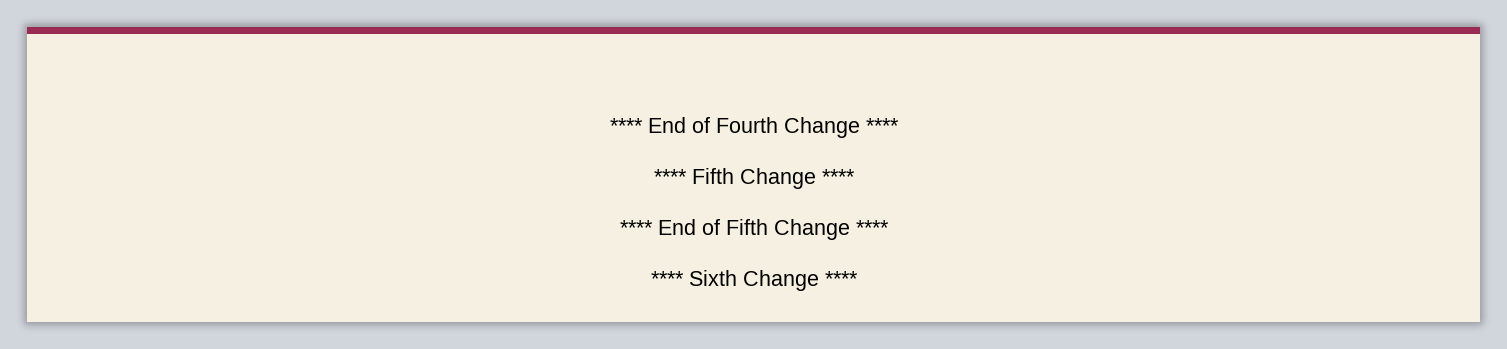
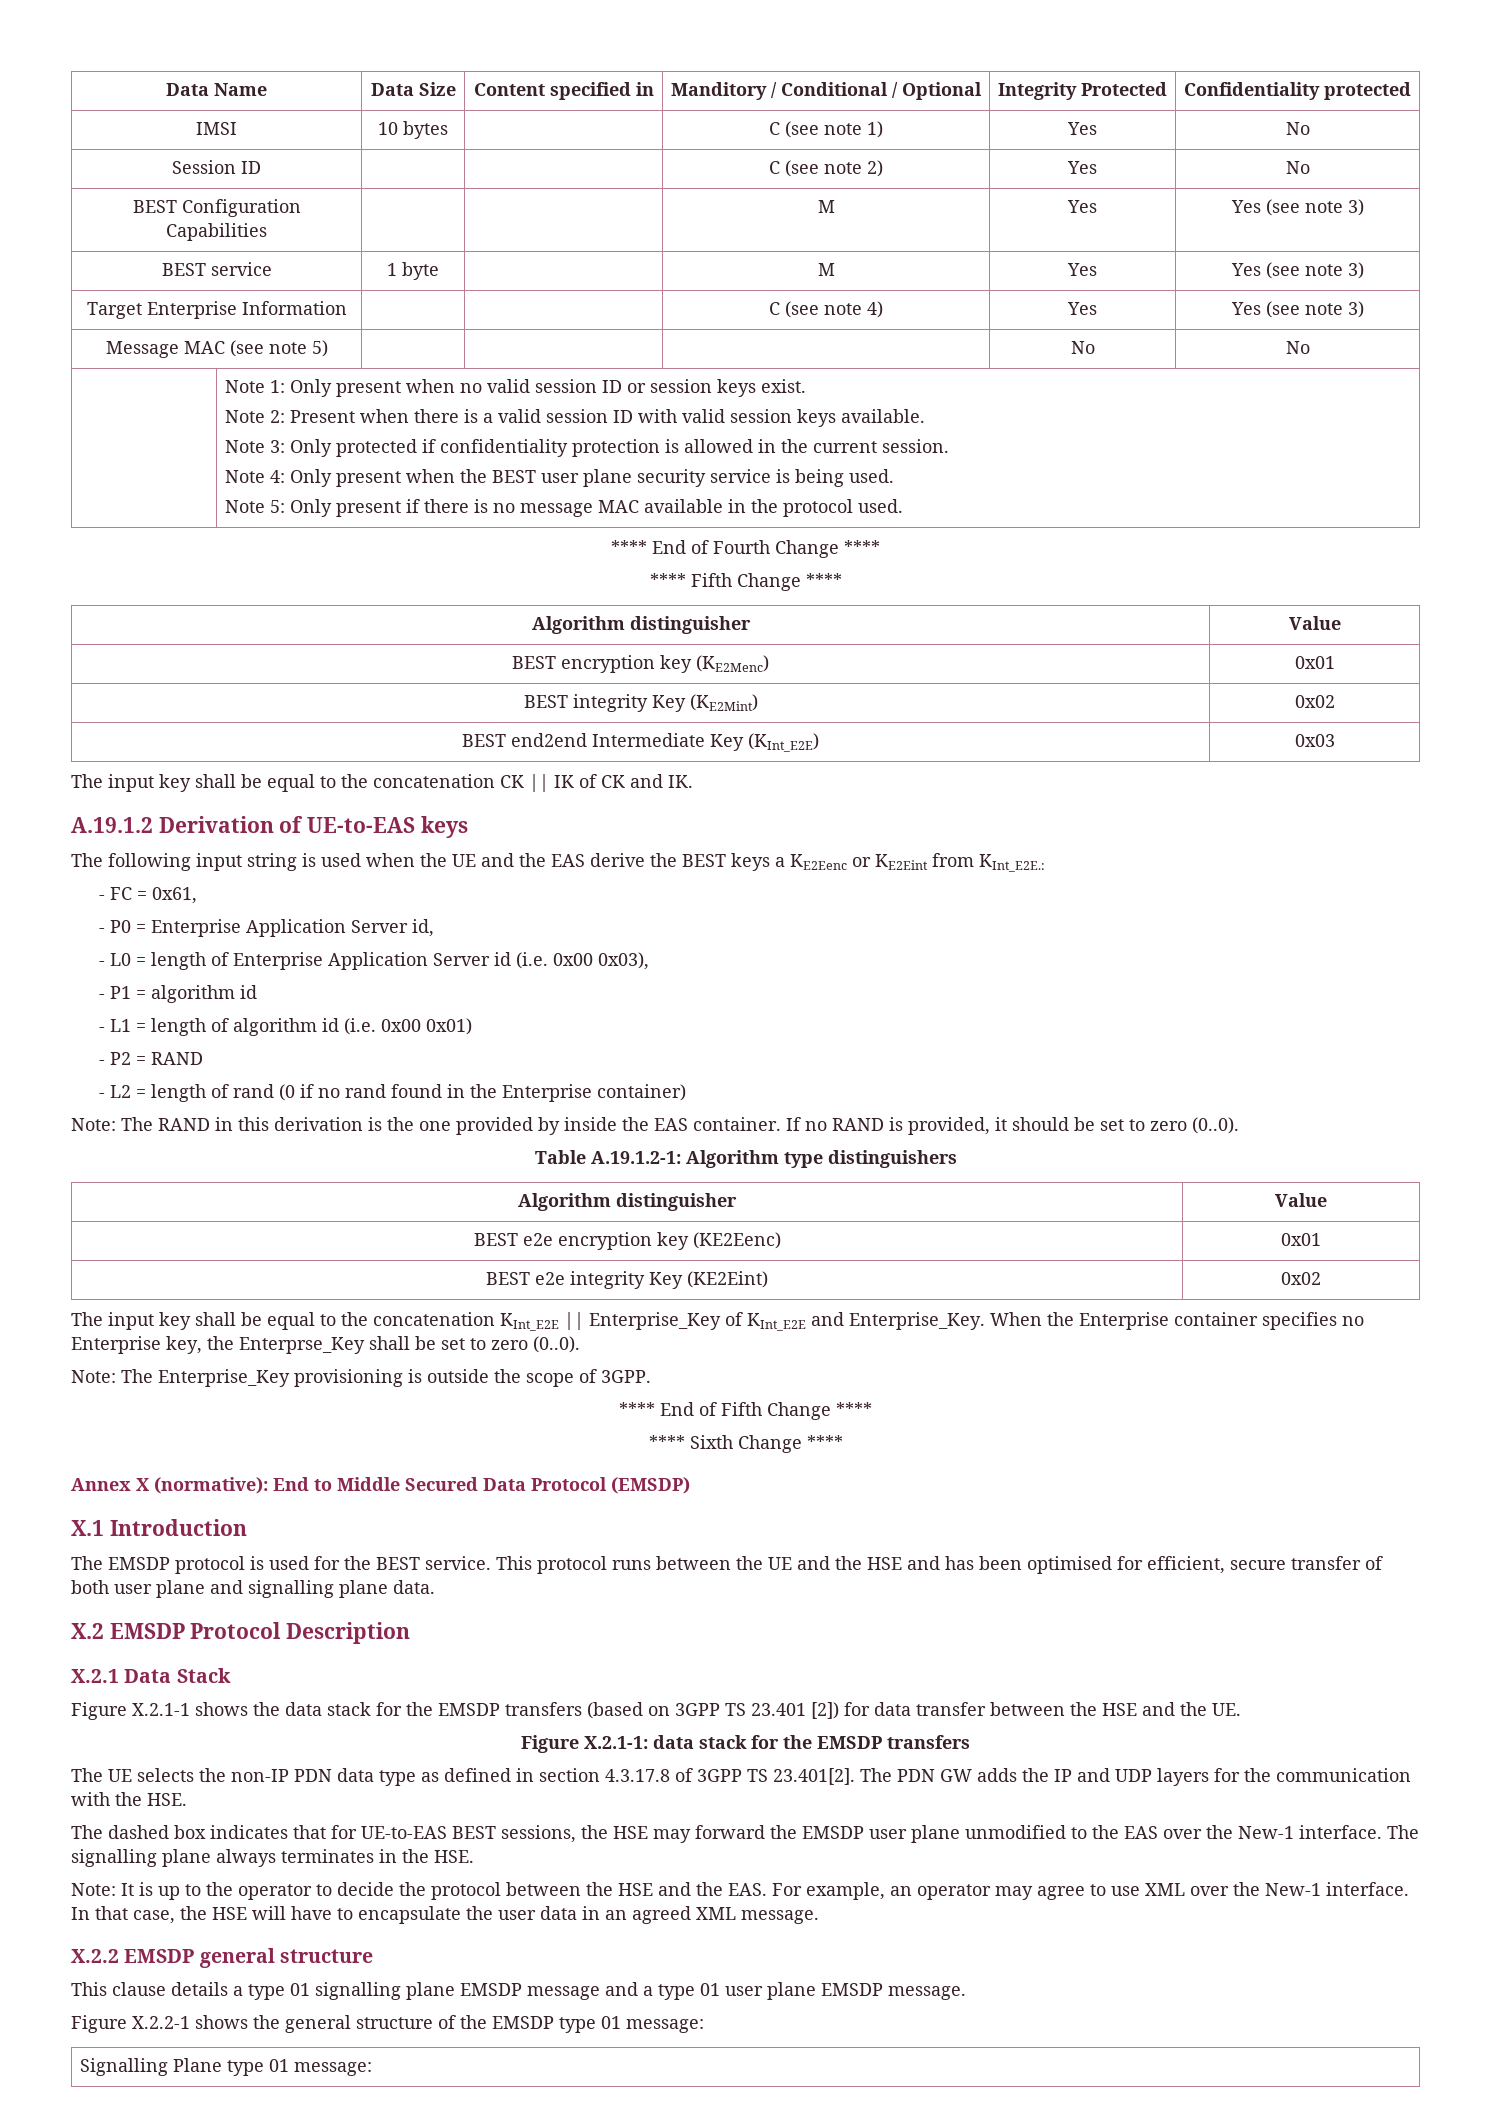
(609, 125) none -> [166,83,267,96] [370,82,456,96] [473,82,654,100] [671,82,982,100] [998,82,1167,100] [1184,82,1411,100] [196,122,237,135] [378,121,448,139] [769,121,883,138] [1067,122,1097,135] [1285,122,1310,135] [172,160,261,174] [769,160,883,177] [1067,161,1097,174] [1285,161,1310,174] [132,199,301,217] [166,223,267,241] [817,200,835,213] [1067,200,1097,213] [1230,199,1364,216] [161,262,272,276] [387,262,439,280] [817,263,835,276] [1067,263,1097,276] [1230,262,1364,279] [86,301,347,319] [769,301,883,318] [1067,302,1097,315] [1230,301,1364,318] [105,340,328,358] [1070,341,1095,354] [1285,341,1310,354] [224,379,806,397] [224,409,925,427] [224,439,949,457] [224,469,894,487] [224,499,903,517] Data Name | Data Size | Content specified in | Manditory / Conditional / Optional | Integrity Protected | Confidentiality protected // IMSI | 10 bytes | | C (see note 1) | Yes | No // Session ID | | | C (see note 2) | Yes | No // BEST Configuration Capabilities | | | M | Yes | Yes (see note 3) // BEST service | 1 byte | | M | Yes | Yes (see note 3) // Target Enterprise Information | | | C (see note 4) | Yes | Yes (see note 3) // Message MAC (see note 5) | | | | No | No // | Note 1: Only present when no valid session ID or session keys exist. // Note 2: Present when there is a valid session ID with valid session keys available. // Note 3: Only protected if confidentiality protection is allowed in the current session. // Note 4: Only present when the BEST user plane security service is being used. // Note 5: Only present if there is no message MAC available in the protocol used. //
(855, 176) none -> [531,616,751,634] [1288,616,1341,630] [512,655,769,673] [1294,656,1335,669] [523,694,758,712] [1294,695,1335,708] [462,733,819,752] [1294,734,1335,747] [71,774,693,792] [71,816,468,838] [71,853,1045,872] [99,887,198,904] [99,919,435,937] [99,952,650,970] [99,985,258,1003] [99,1018,473,1036] [99,1052,204,1065] [99,1084,687,1102] [71,1117,1239,1135] [534,1150,957,1168] [518,1193,737,1211] [1275,1193,1327,1207] [473,1232,781,1250] [1281,1233,1321,1246] [486,1271,768,1289] [1281,1272,1321,1285] [71,1312,1364,1331] [71,1336,580,1354] [71,1369,651,1387] // Algorithm distinguisher | Value // BEST encryption key (KE2Menc) | 0x01 // BEST integrity Key (KE2Mint) | 0x02 // BEST end2end Intermediate Key (KInt_E2E) | 0x03 // The input key shall be equal to the concatenation CK || IK of CK and IK. // A.19.1.2 Derivation of UE-to-EAS keys // The following input string is used when the UE and the EAS derive the BEST keys a KE2Eenc or KE2Eint from KInt_E2E.: // - FC = 0x61, // - P0 = Enterprise Application Server id, // - L0 = length of Enterprise Application Server id (i.e. 0x00 0x03), // - P1 = algorithm id // - L1 = length of algorithm id (i.e. 0x00 0x01) // - P2 = RAND // - L2 = length of rand (0 if no rand found in the Enterprise container) // Note: The RAND in this derivation is the one provided by inside the EAS container. If no RAND is provided, it should be set to zero (0..0). // Table A.19.1.2-1: Algorithm type distinguishers // Algorithm distinguisher | Value // BEST e2e encryption key (KE2Eenc) | 0x01 // BEST e2e integrity Key (KE2Eint) | 0x02 // The input key shall be equal to the concatenation KInt_E2E || Enterprise_Key of KInt_E2E and Enterprise_Key. When the Enterprise container specifies no Enterprise key, the Enterprse_Key shall be set to zero (0..0). // Note: The Enterprise_Key provisioning is outside the scope of 3GPP.
(858, 278) none -> [71,1477,690,1494] [71,1519,247,1536] [71,1556,1383,1574] [71,1580,435,1598] [71,1622,411,1644] [71,1668,231,1683] [71,1702,1241,1720] [521,1735,970,1753] [71,1768,1411,1786] [71,1792,187,1806] [71,1825,1419,1843] [71,1849,474,1867] [71,1882,1409,1900] [71,1906,819,1924] [71,1948,373,1968] [71,1982,966,2000] [71,2015,704,2033] [79,2058,372,2076] // Annex X (normative): End to Middle Secured Data Protocol (EMSDP) // X.1 Introduction // The EMSDP protocol is used for the BEST service. This protocol runs between the UE and the HSE and has been optimised for efficient, secure transfer of both user plane and signalling plane data. // X.2 EMSDP Protocol Description // X.2.1 Data Stack // Figure X.2.1-1 shows the data stack for the EMSDP transfers (based on 3GPP TS 23.401 [2]) for data transfer between the HSE and the UE. // Figure X.2.1-1: data stack for the EMSDP transfers // The UE selects the non-IP PDN data type as defined in section 4.3.17.8 of 3GPP TS 23.401[2]. The PDN GW adds the IP and UDP layers for the communication with the HSE. // The dashed box indicates that for UE-to-EAS BEST sessions, the HSE may forward the EMSDP user plane unmodified to the EAS over the New-1 interface. The signalling plane always terminates in the HSE. // Note: It is up to the operator to decide the protocol between the HSE and the EAS. For example, an operator may agree to use XML over the New-1 interface. In that case, the HSE will have to encapsulate the user data in an agreed XML message. // X.2.2 EMSDP general structure // This clause details a type 01 signalling plane EMSDP message and a type 01 user plane EMSDP message. // Figure X.2.2-1 shows the general structure of the EMSDP type 01 message: // Signalling Plane type 01 message:

